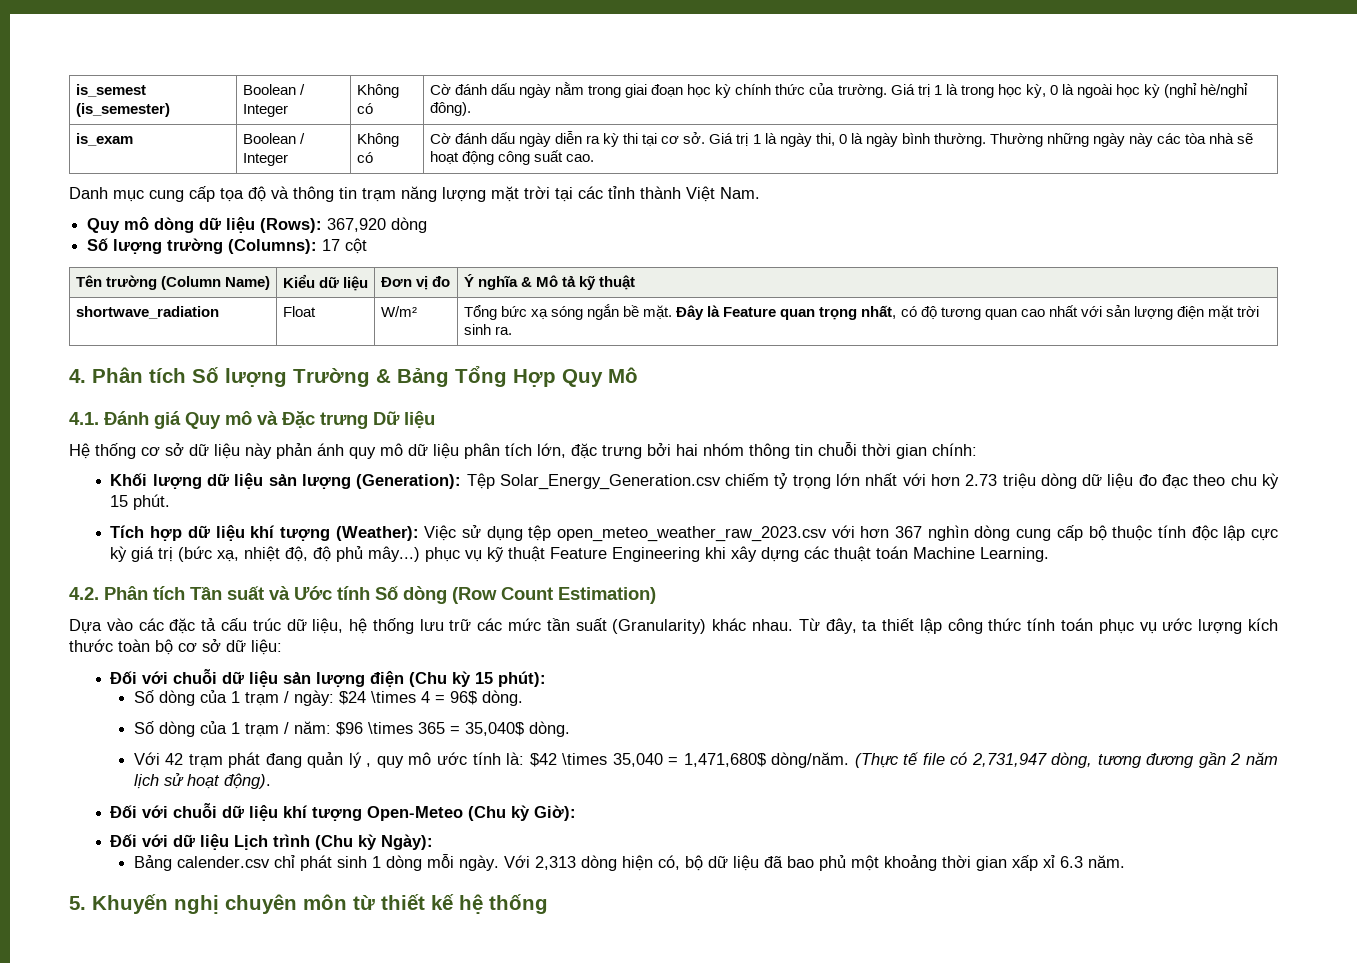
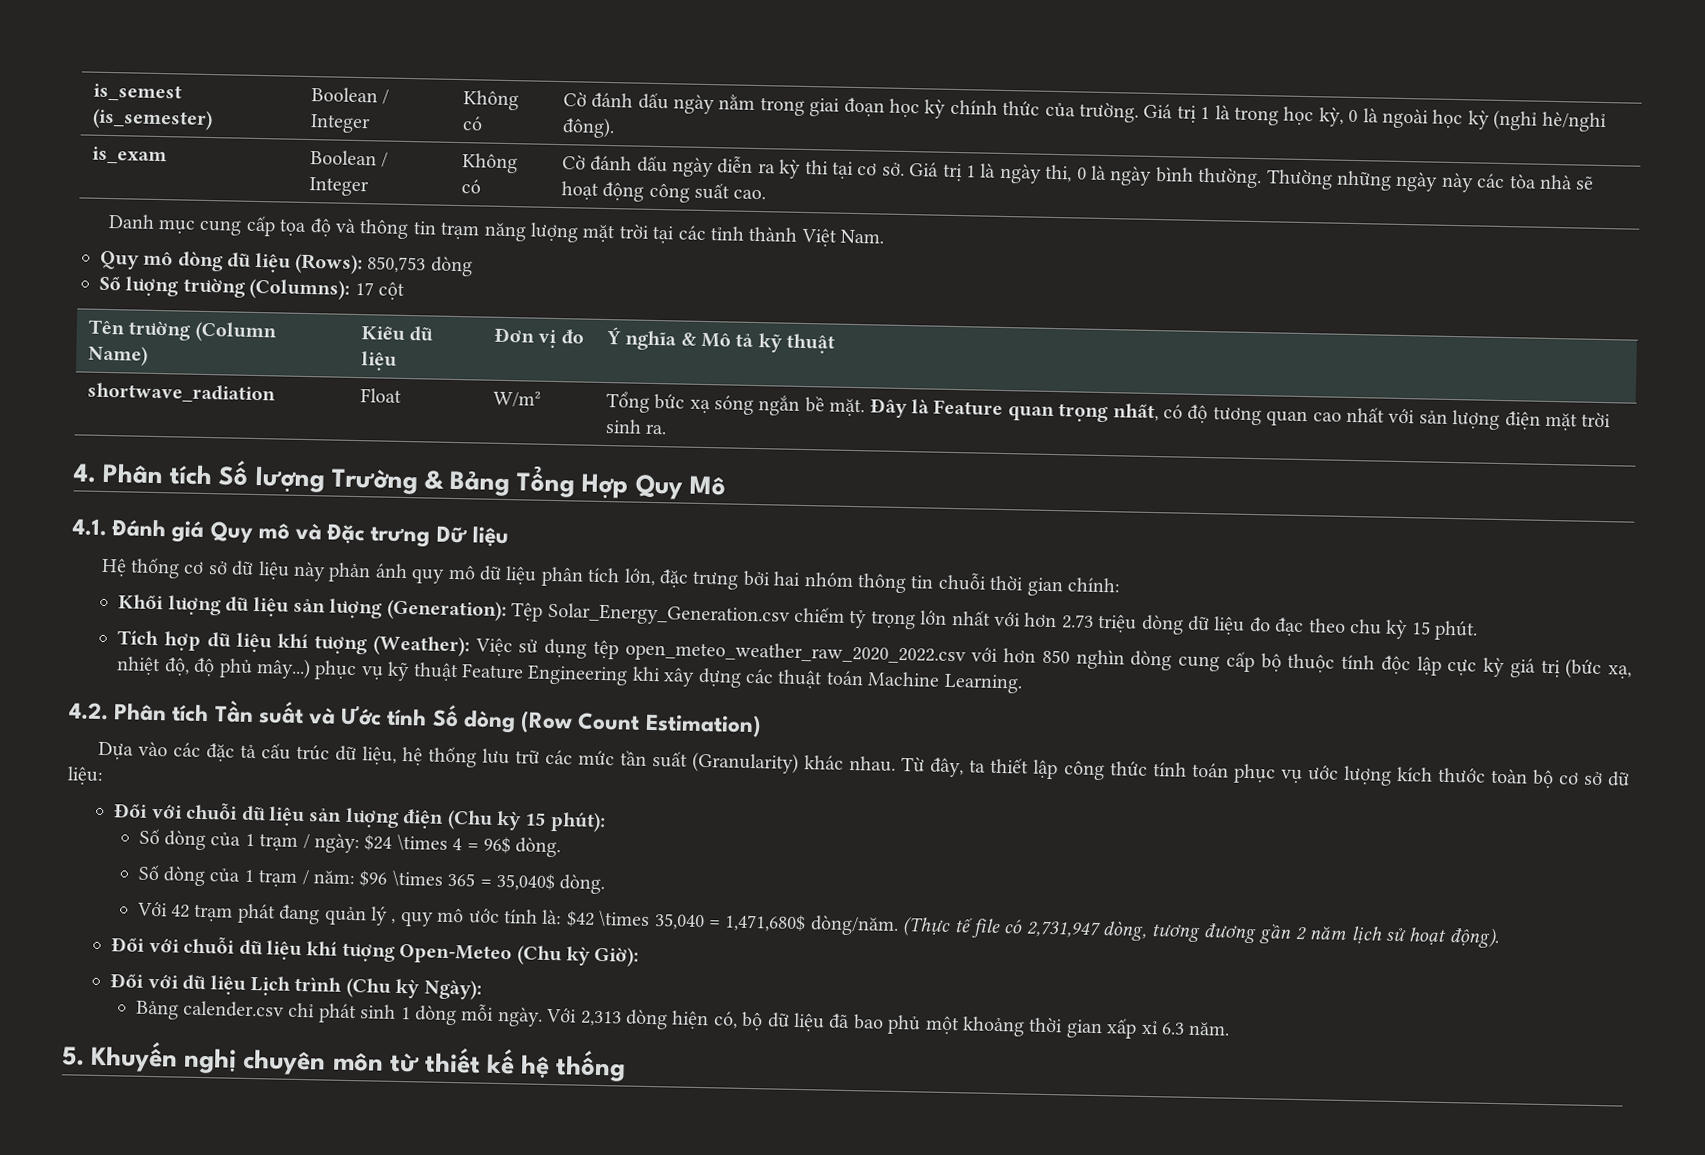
[327,218,387,232] 367,920 -> [367,256,427,274] 850,753
[557,525,923,542] open_meteo_weather_raw_2023.csv với hơn 367 -> [624,640,1070,667] open_meteo_weather_raw_2020_2022.csv với hơn 850

